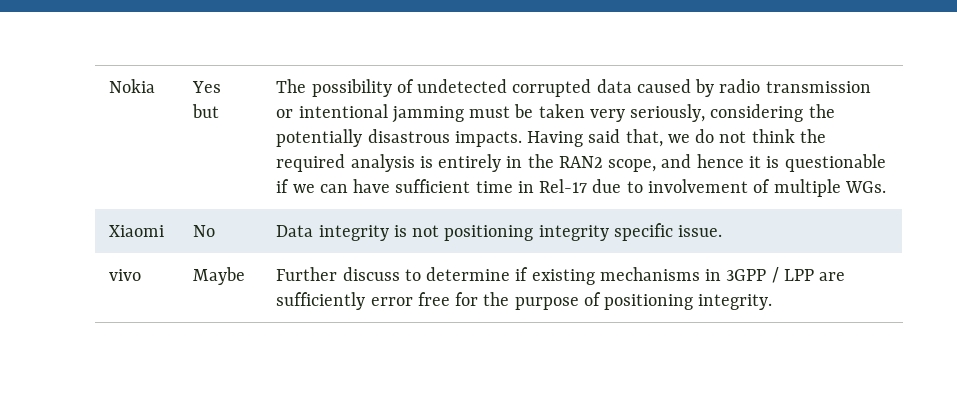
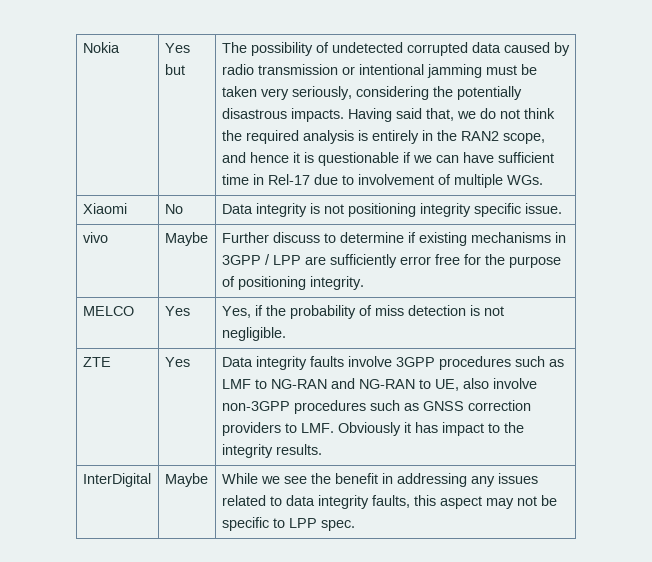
(773, 302) none -> [82,306,134,316] [164,306,190,316] [221,305,504,319] [221,327,286,341] [82,357,111,367] [164,357,190,367] [221,356,564,370] [221,378,537,391] [221,400,531,414] [221,422,524,436] [221,444,322,458] [82,473,151,487] [164,473,208,487] [221,473,538,487] [221,495,557,509] [221,517,355,531] // MELCO | Yes | Yes, if the probability of miss detection is not negligible. // ZTE | Yes | Data integrity faults involve 3GPP procedures such as LMF to NG-RAN and NG-RAN to UE, also involve non-3GPP procedures such as GNSS correction providers to LMF. Obviously it has impact to the integrity results. // InterDigital | Maybe | While we see the benefit in addressing any issues related to data integrity faults, this aspect may not be specific to LPP spec.

